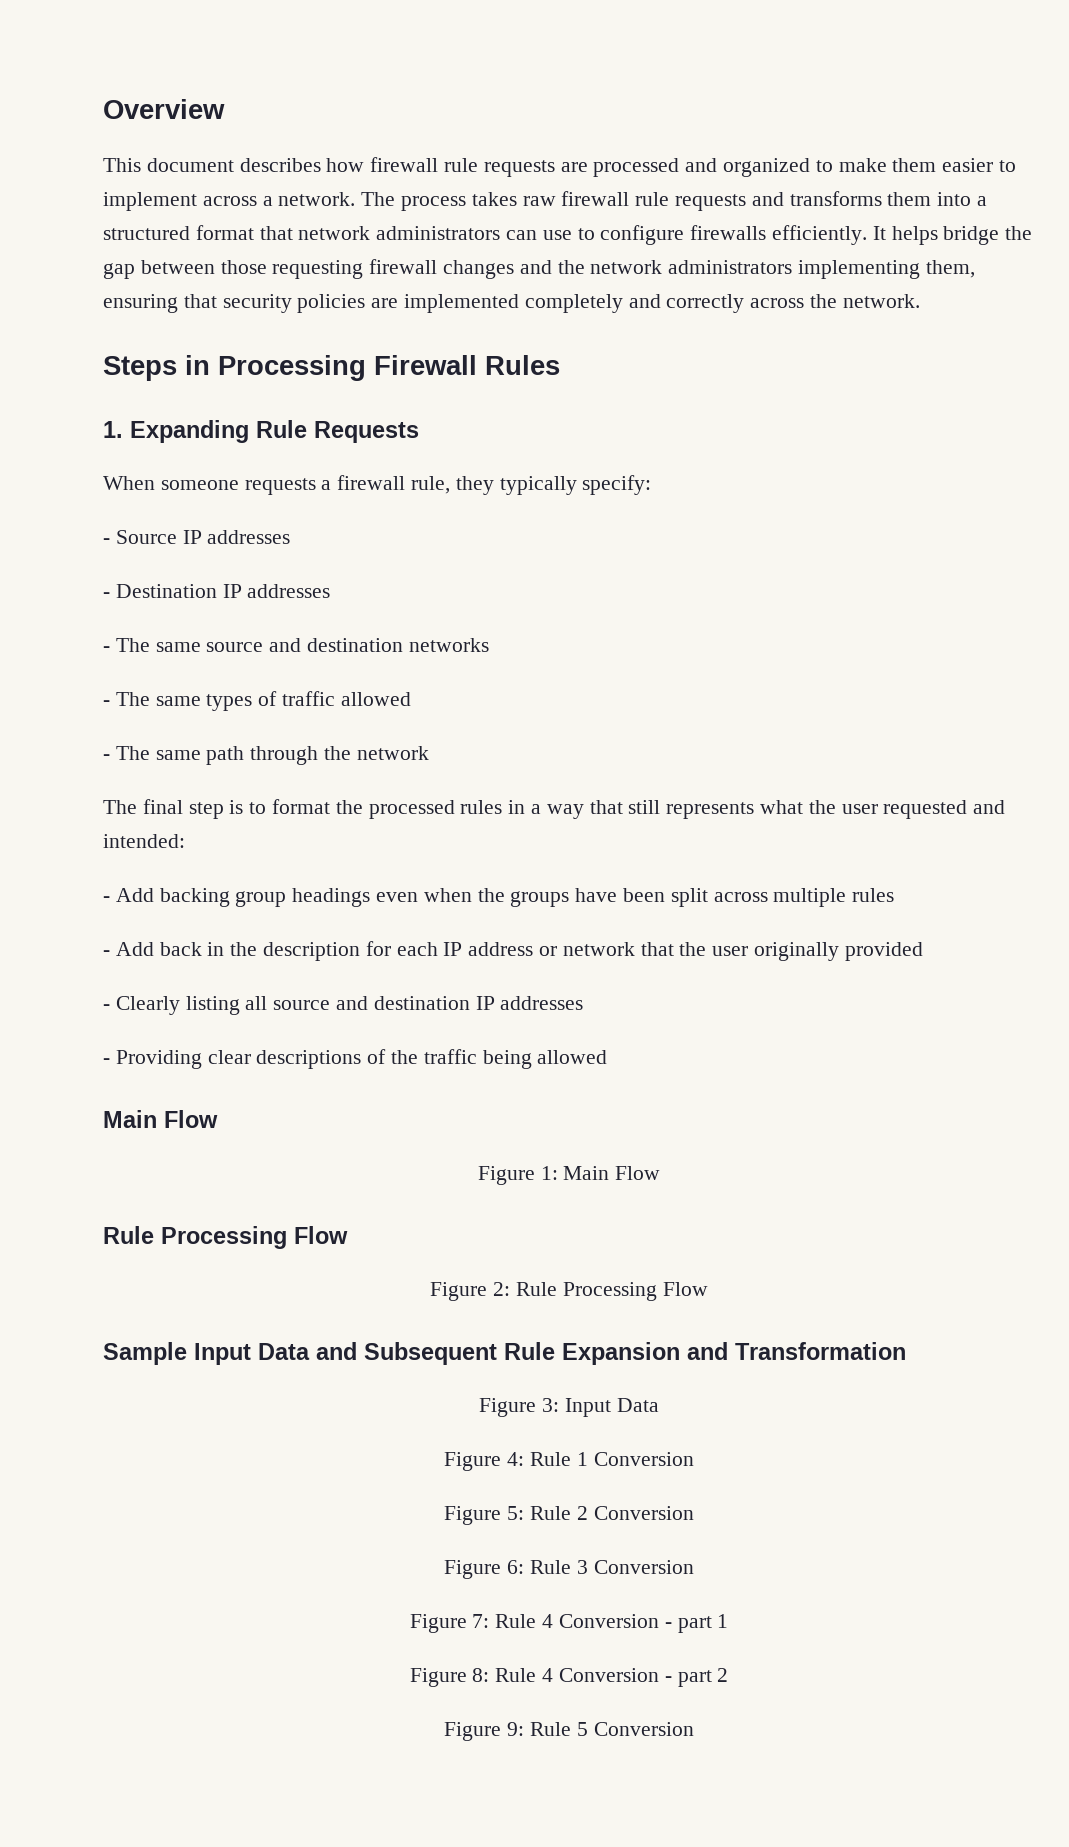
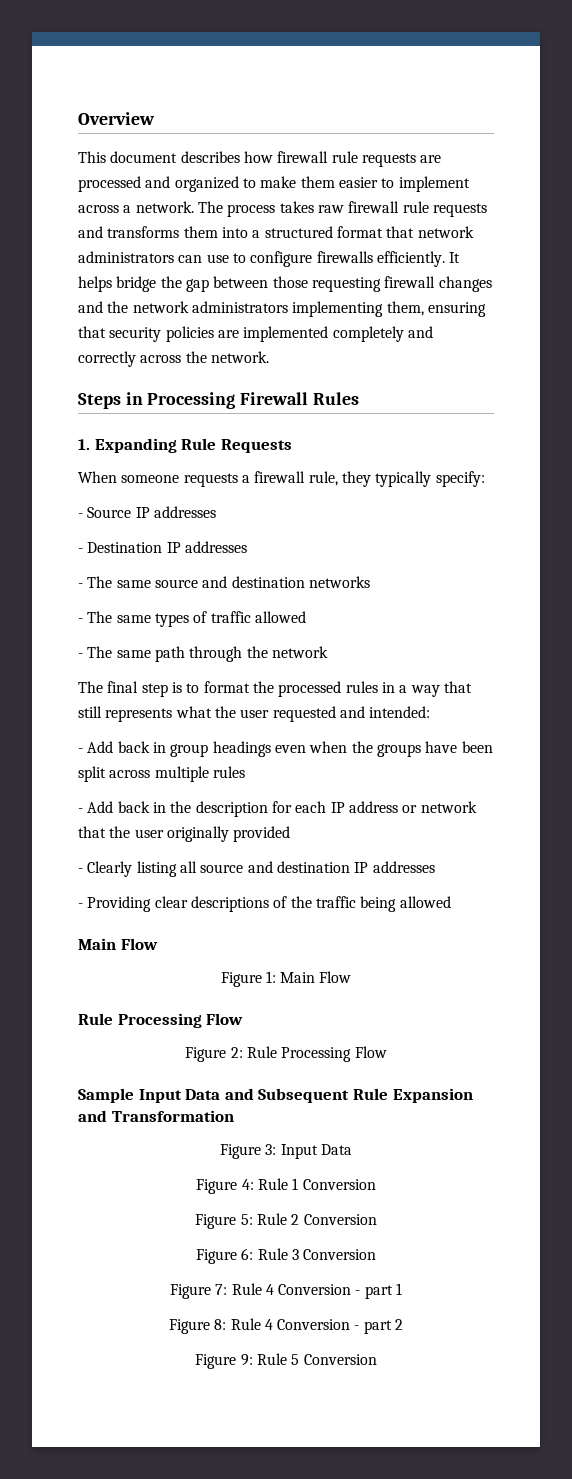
[159,888,230,907] backing -> [117,741,166,753] back in

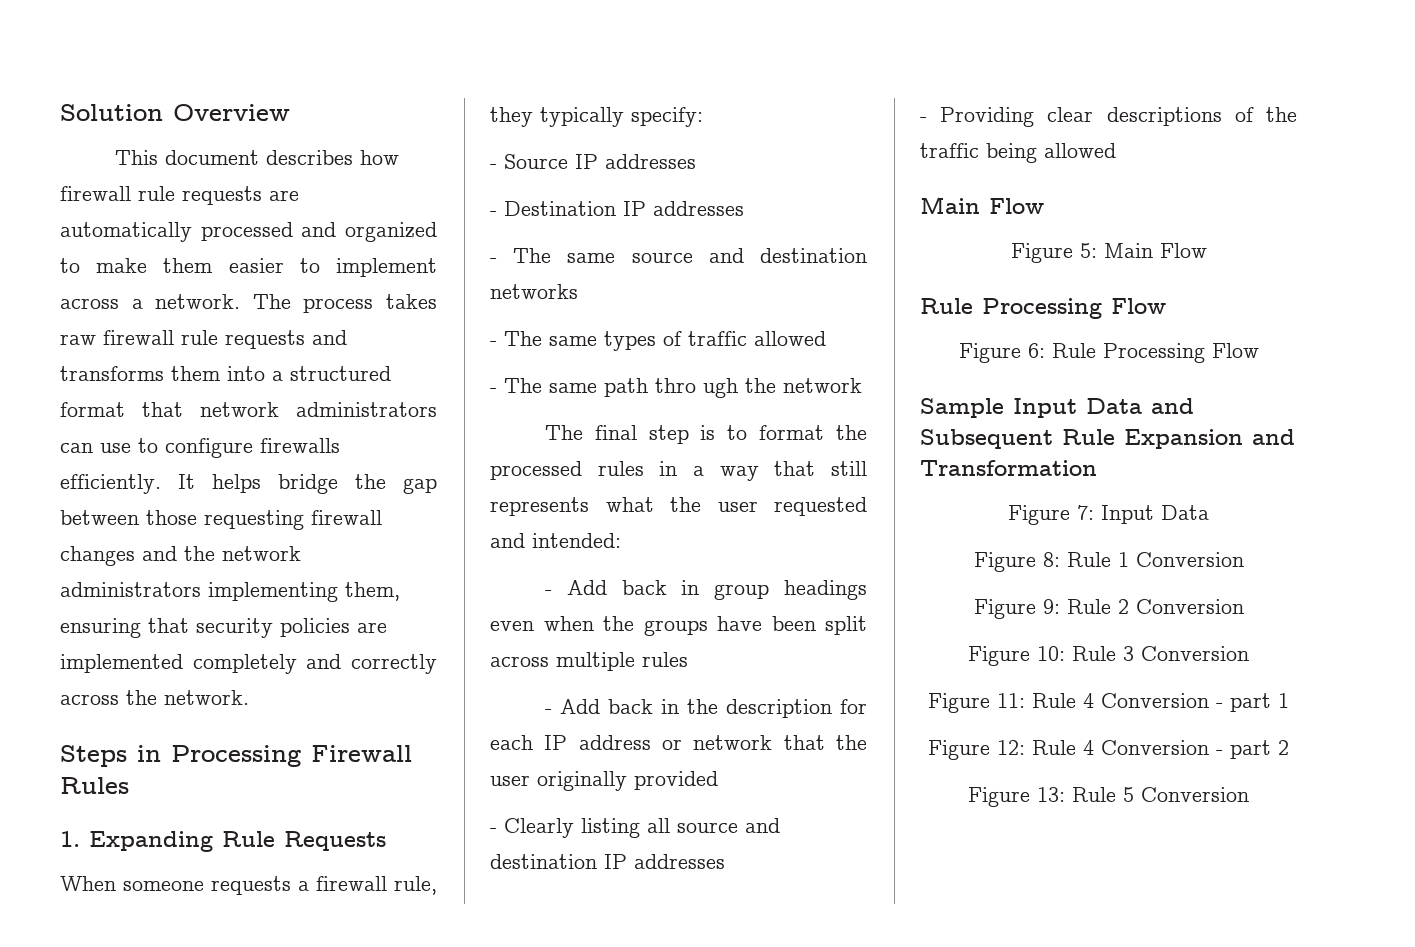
(78, 118) none -> [60,104,163,121] Solution
(442, 159) none -> [60,222,192,242] automatically
[189,646,243,662] through -> [655,378,738,398] thro ugh
[265,971,276,983] 1: -> [1079,243,1097,258] 5:
[230,1047,243,1058] 2: -> [1027,343,1045,358] 6:
[265,1144,277,1155] 3: -> [1077,505,1094,520] 7:
[241,1179,254,1190] 4: -> [1042,552,1060,567] 8:
[240,1214,253,1225] 5: -> [1042,599,1060,614] 9:
[241,1248,254,1260] 6: -> [1037,646,1065,661] 10:
[215,1284,228,1295] 7: -> [997,693,1025,708] 11:
[214,1319,227,1330] 8: -> [997,740,1025,755] 12:
[240,1354,253,1366] 9: -> [1037,787,1065,802] 13:

